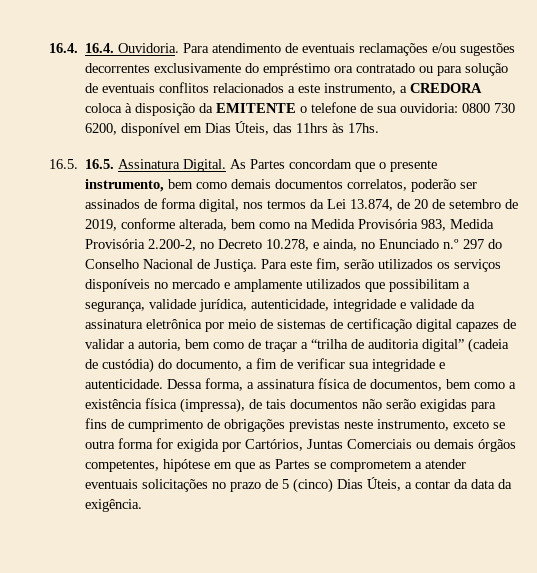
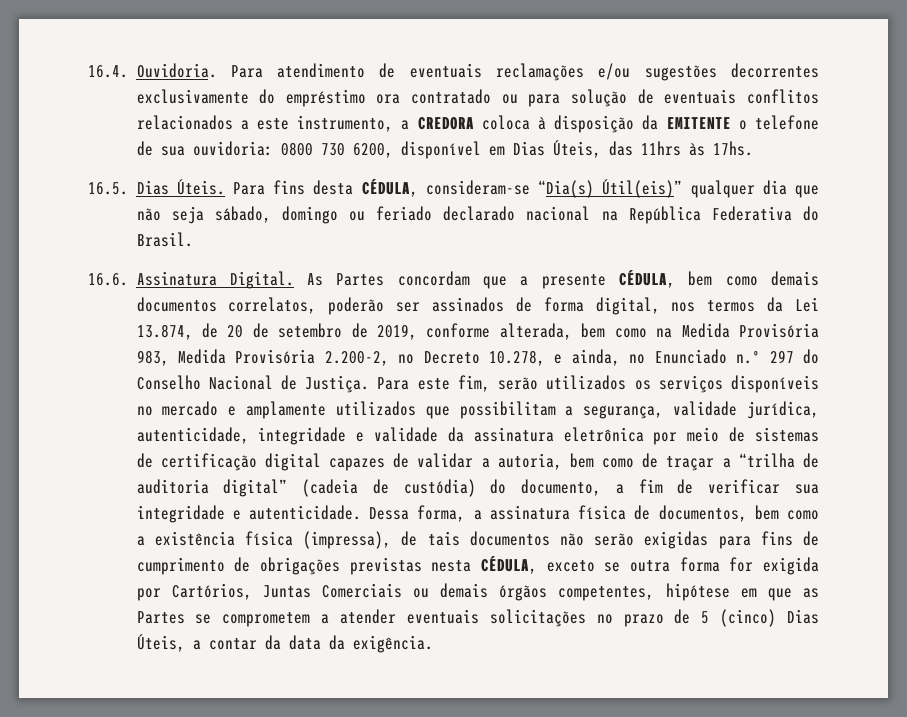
[49,43,115,53] 16.4. 16.4. -> [88,65,128,78] 16.4.
[85,159,115,169] 16.5. -> [136,179,820,198] [136,206,819,224] [136,232,193,247] [88,273,128,286] Dias Úteis. Para fins desta CÉDULA, consideram-se “Dia(s) Útil(eis)” qualquer dia que não seja sábado, domingo ou feriado declarado nacional na República Federativa do Brasil. // 16.6.
[379,160,438,172] [85,179,165,192] o presente instrumento, -> [520,270,676,289] a presente CÉDULA,
[344,419,450,431] neste instrumento, -> [431,556,537,574] nesta CÉDULA,

